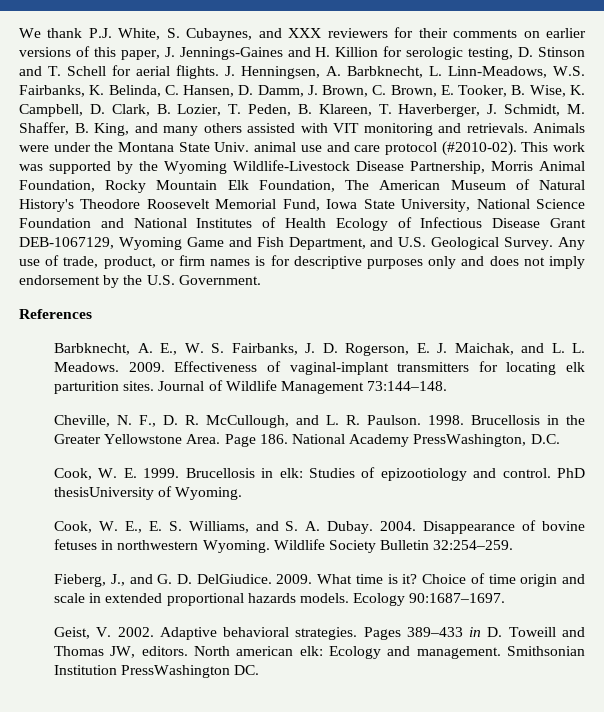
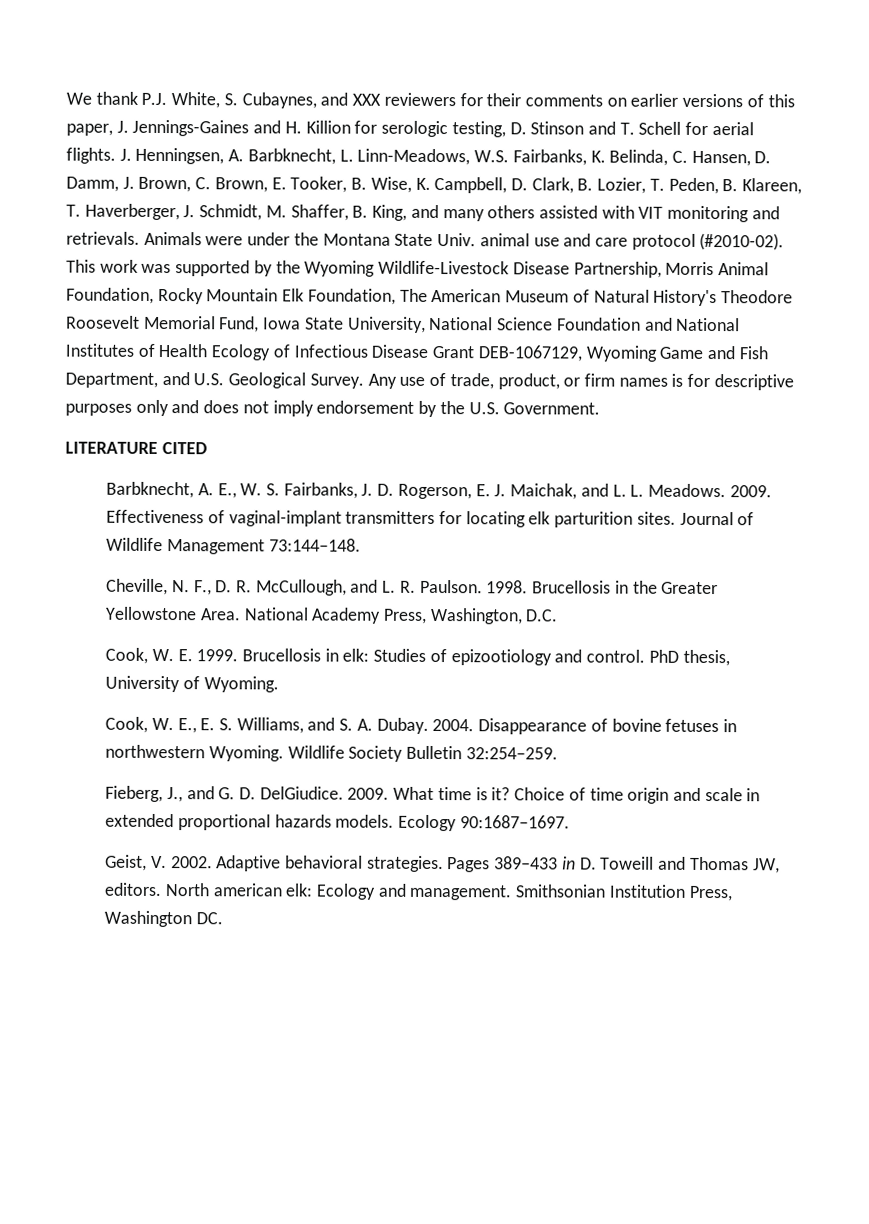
[19,309,92,319] References -> [65,441,207,455] LITERATURE CITED
[224,434,527,447] Page 186. National Academy PressWashington, -> [243,607,523,625] National Academy Press, Washington,
[54,487,155,500] thesisUniversity -> [682,649,730,667] [105,675,181,693] thesis, University
[121,665,231,678] PressWashington -> [688,885,732,902] [104,910,193,928] Press, Washington

